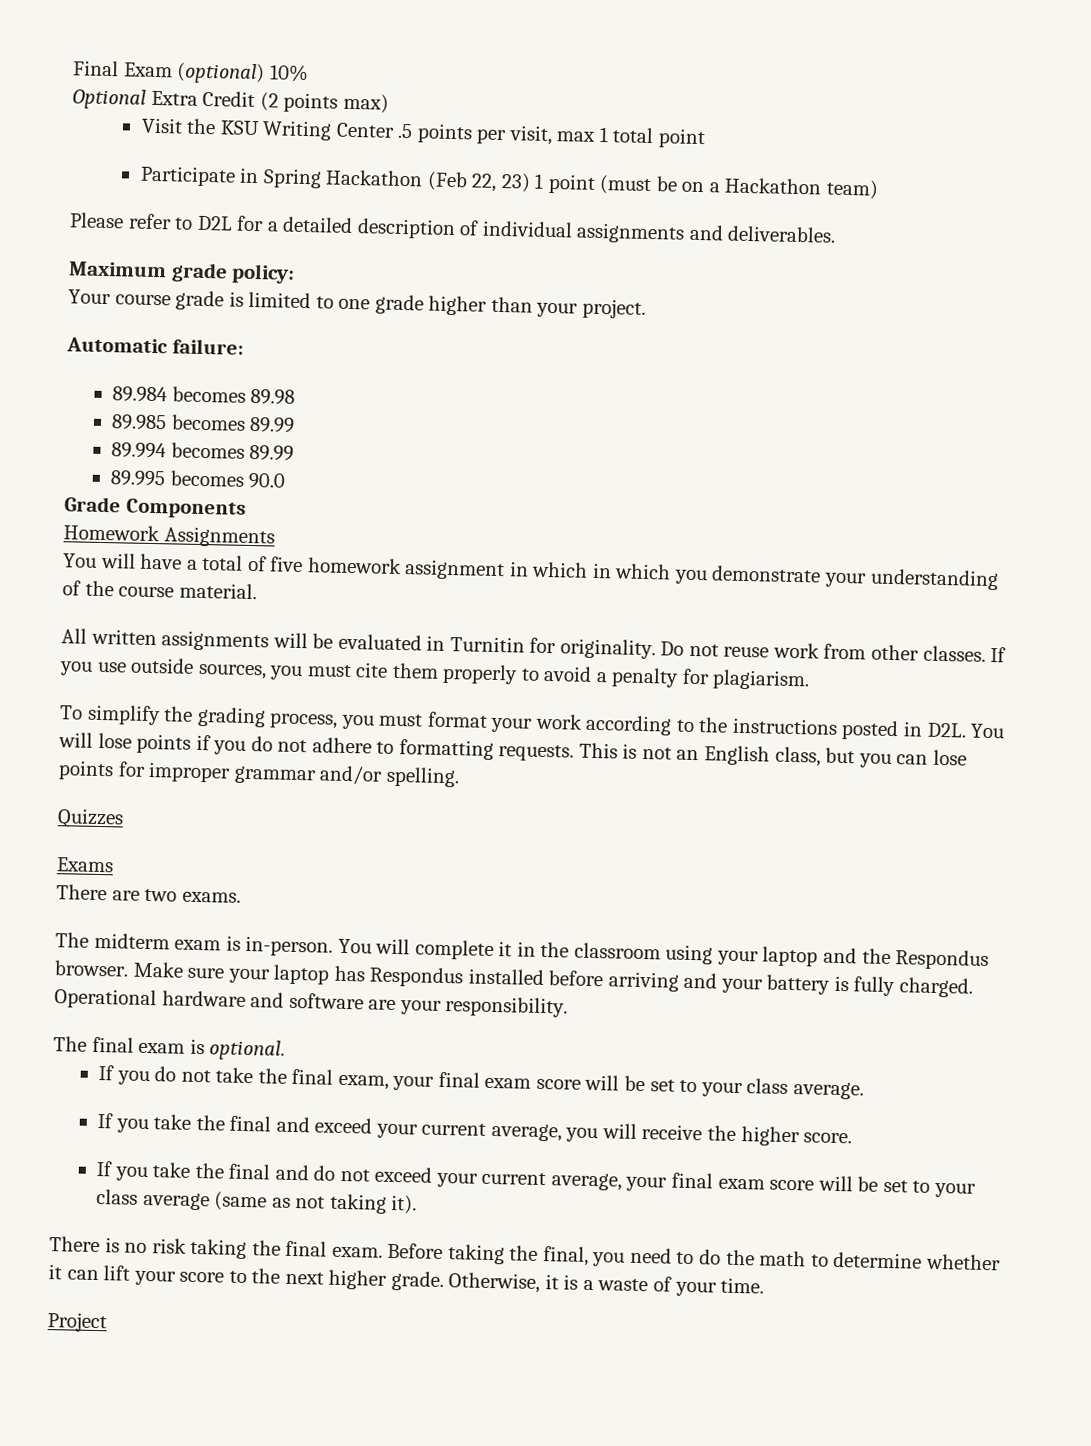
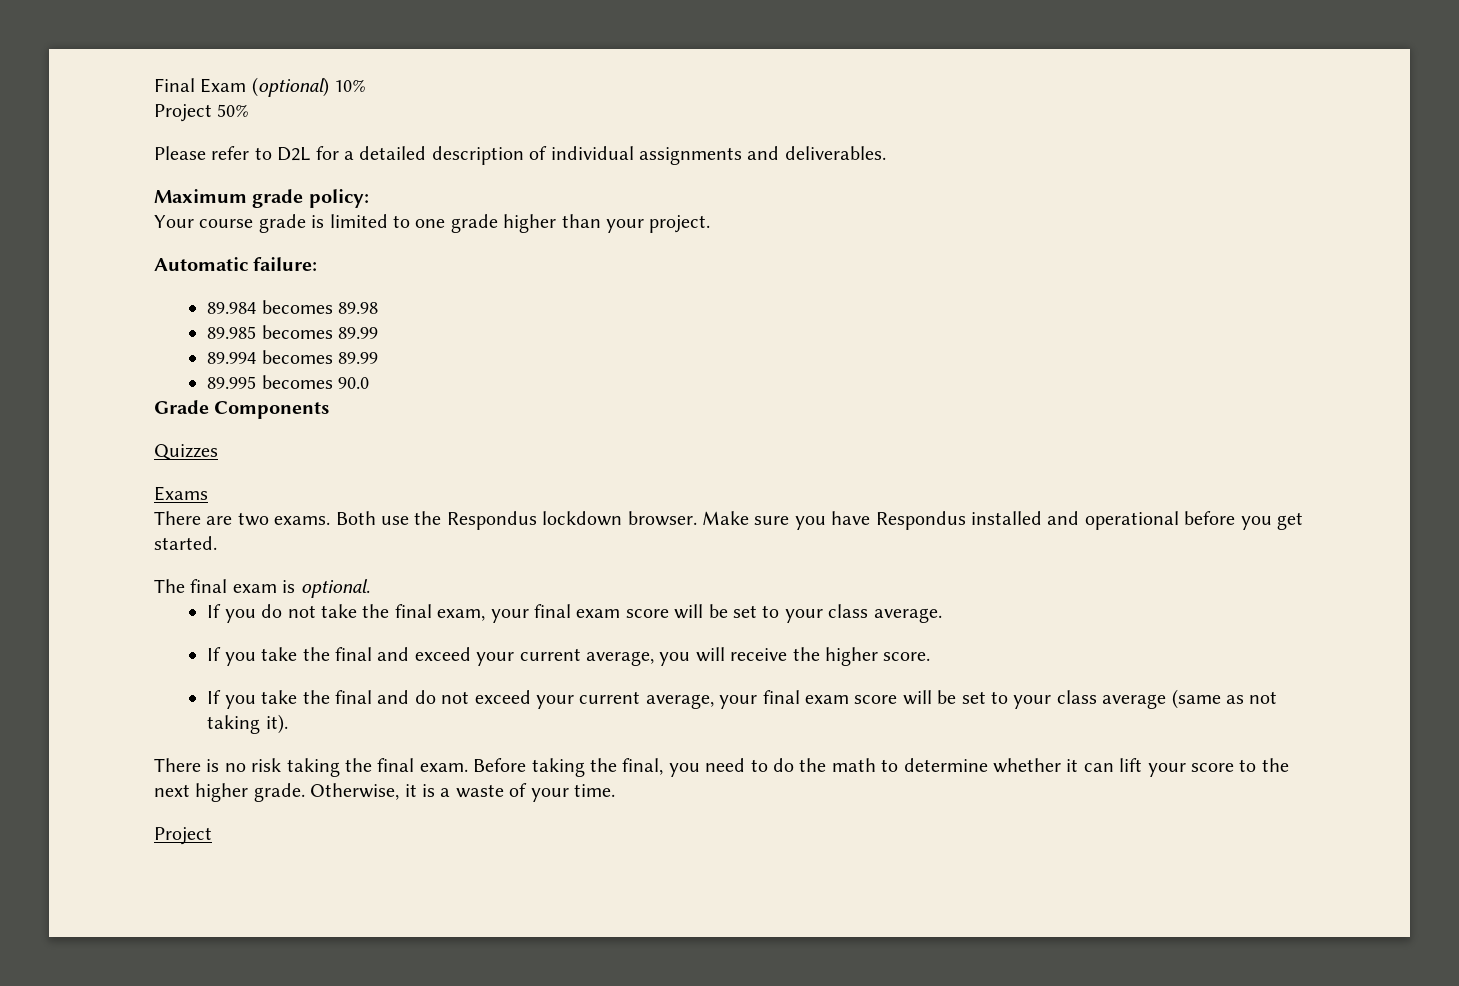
[72,88,389,114] [140,117,706,149] [139,165,880,200] Optional Extra Credit (2 points max) // Visit the KSU Writing Center .5 points per visit, max 1 total point // Participate in Spring Hackathon (Feb 22, 23) 1 point (must be on a Hackathon team) -> [154,104,250,122] Project 50%
[63,524,275,548] [63,552,999,591] [62,580,257,600] [61,628,1007,663] [59,657,811,691] [59,704,1006,741] [58,732,967,769] [58,760,460,788] // Homework Assignments // You will have a total of five homework assignment in which in which you demonstrate your understanding of the course material. // All written assignments will be evaluated in Turnitin for originality. Do not reuse work from other classes. If you use outside sources, you must cite them properly to avoid a penalty for plagiarism. // To simplify the grading process, you must format your work according to the instructions posted in D2L. You will lose points if you do not adhere to formatting requests. This is not an English class, but you can lose points for improper grammar and/or spelling. -> (330, 410) none
[55,932,858,967] // The midterm exam is in-person. You will complete it in the classroom using your laptop and -> [335,511,409,525] Both use
(990, 960) none -> [542,511,623,526] lockdown
[227,964,974,998] [54,988,569,1018] your laptop has Respondus installed before arriving and your battery is fully charged. Operational hardware and software are your responsibility. -> [794,511,1303,530] [154,536,217,550] you have Respondus installed and operational before you get started.

